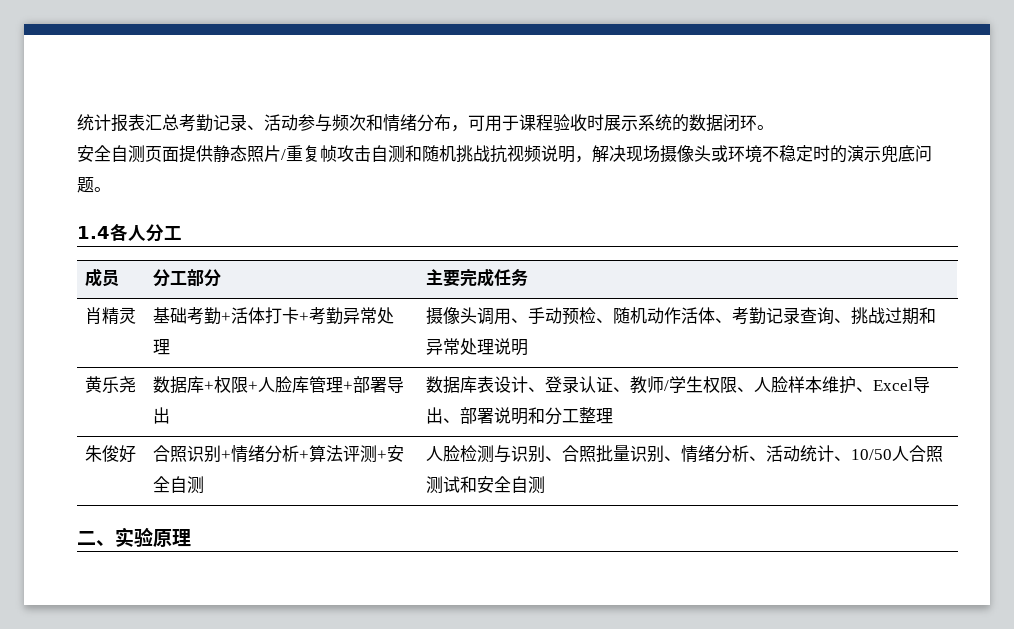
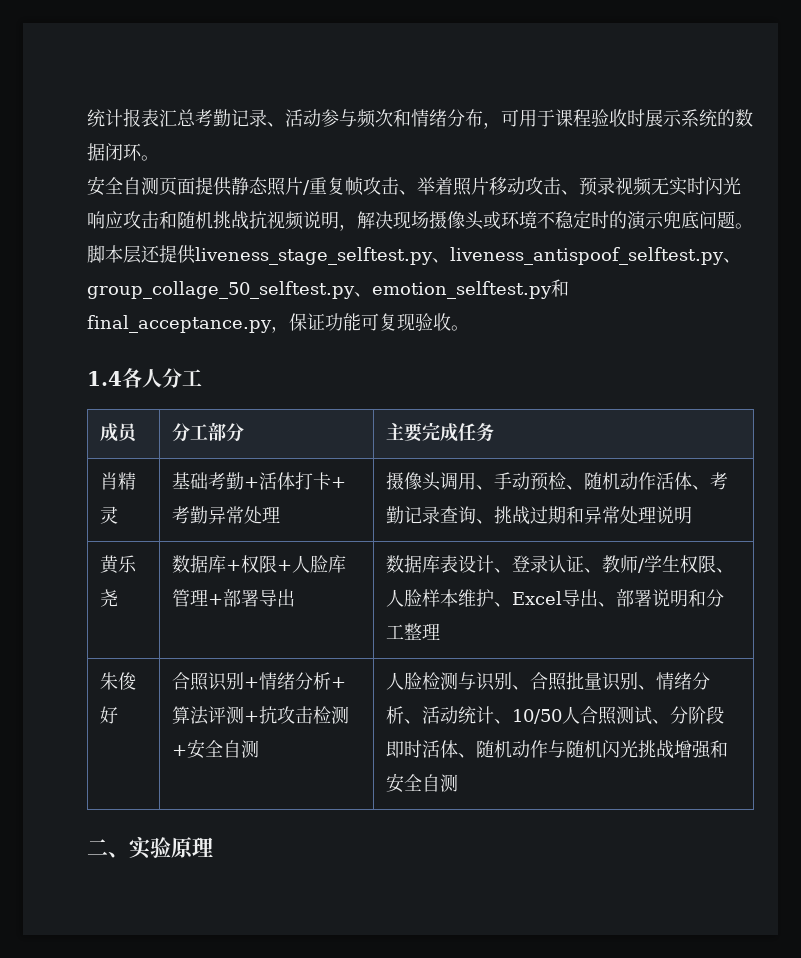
[371,145,405,163] 自测 -> [399,177,741,196] [87,211,159,229] 、举着照片移动攻击、预录视频无实时闪光响应攻击
(111, 189) none -> [87,245,741,265] [87,279,569,299] [87,313,469,333] 脚本层还提供liveness_stage_selftest.py、liveness_antispoof_selftest.py、group_collage_50_selftest.py、emotion_selftest.py和final_acceptance.py，保证功能可复现验收。
(388, 455) none -> [259,706,350,724] [172,745,188,756] 抗攻击检测+
(461, 484) none -> [652,706,725,724] [386,740,712,759] 、分阶段即时活体、随机动作与随机闪光挑战增强

